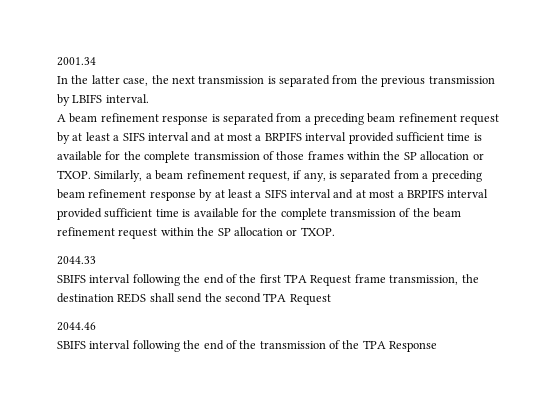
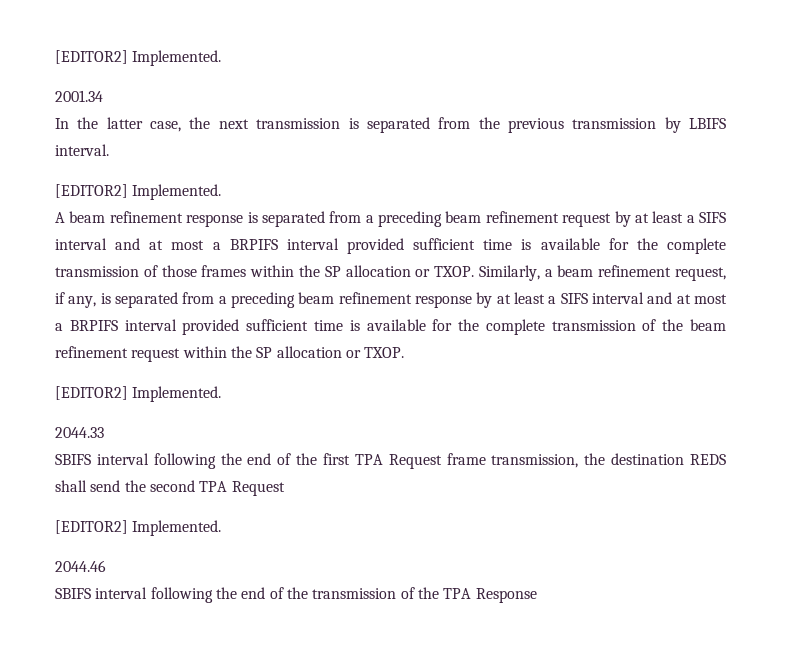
(57, 61) none -> [55,50,222,66] [EDITOR2] Implemented. //
(149, 98) none -> [55,184,222,200] // [EDITOR2] Implemented.
(335, 231) none -> [55,386,222,402] // [EDITOR2] Implemented.
(331, 299) none -> [55,520,222,536] // [EDITOR2] Implemented.

